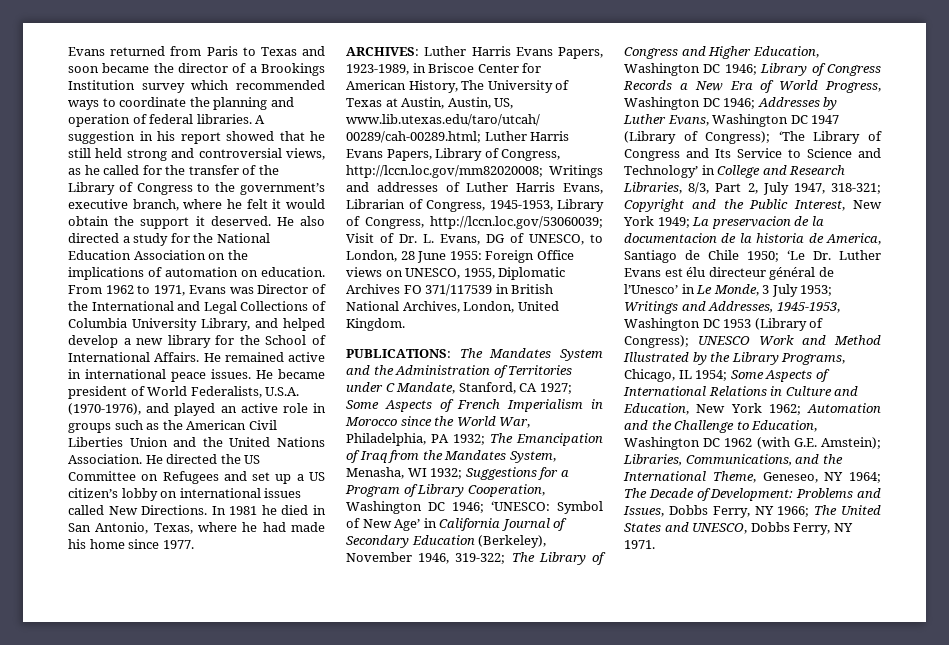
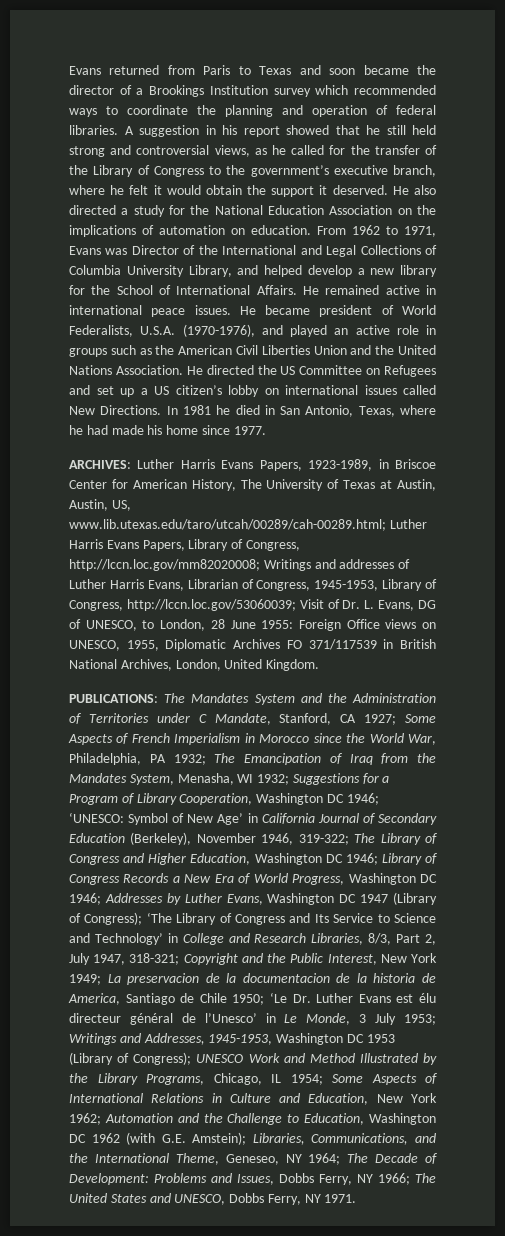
[346,114,540,126] [346,131,481,143] www.lib.utexas.edu/taro/utcah/ 00289/cah-00289.html; -> [69,519,386,531] www.lib.utexas.edu/taro/utcah/00289/cah-00289.html;

